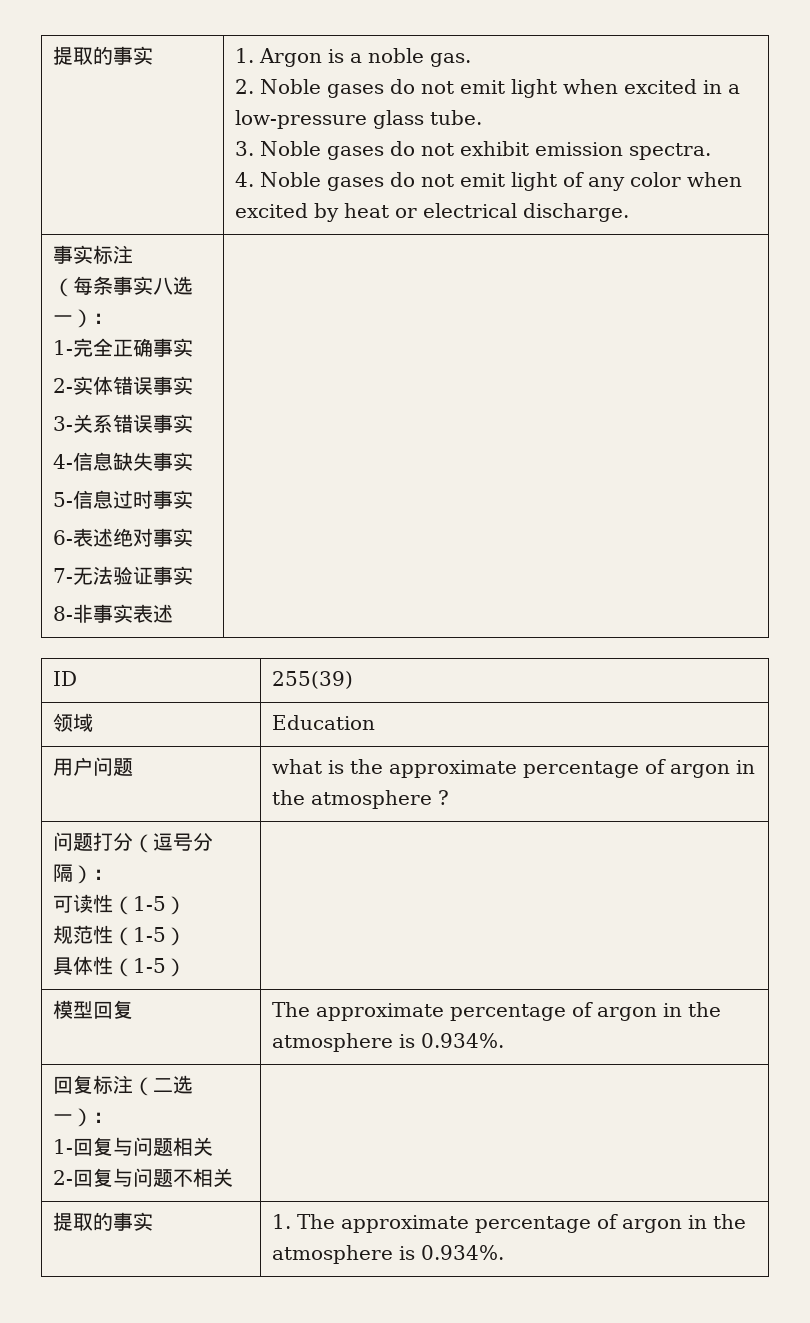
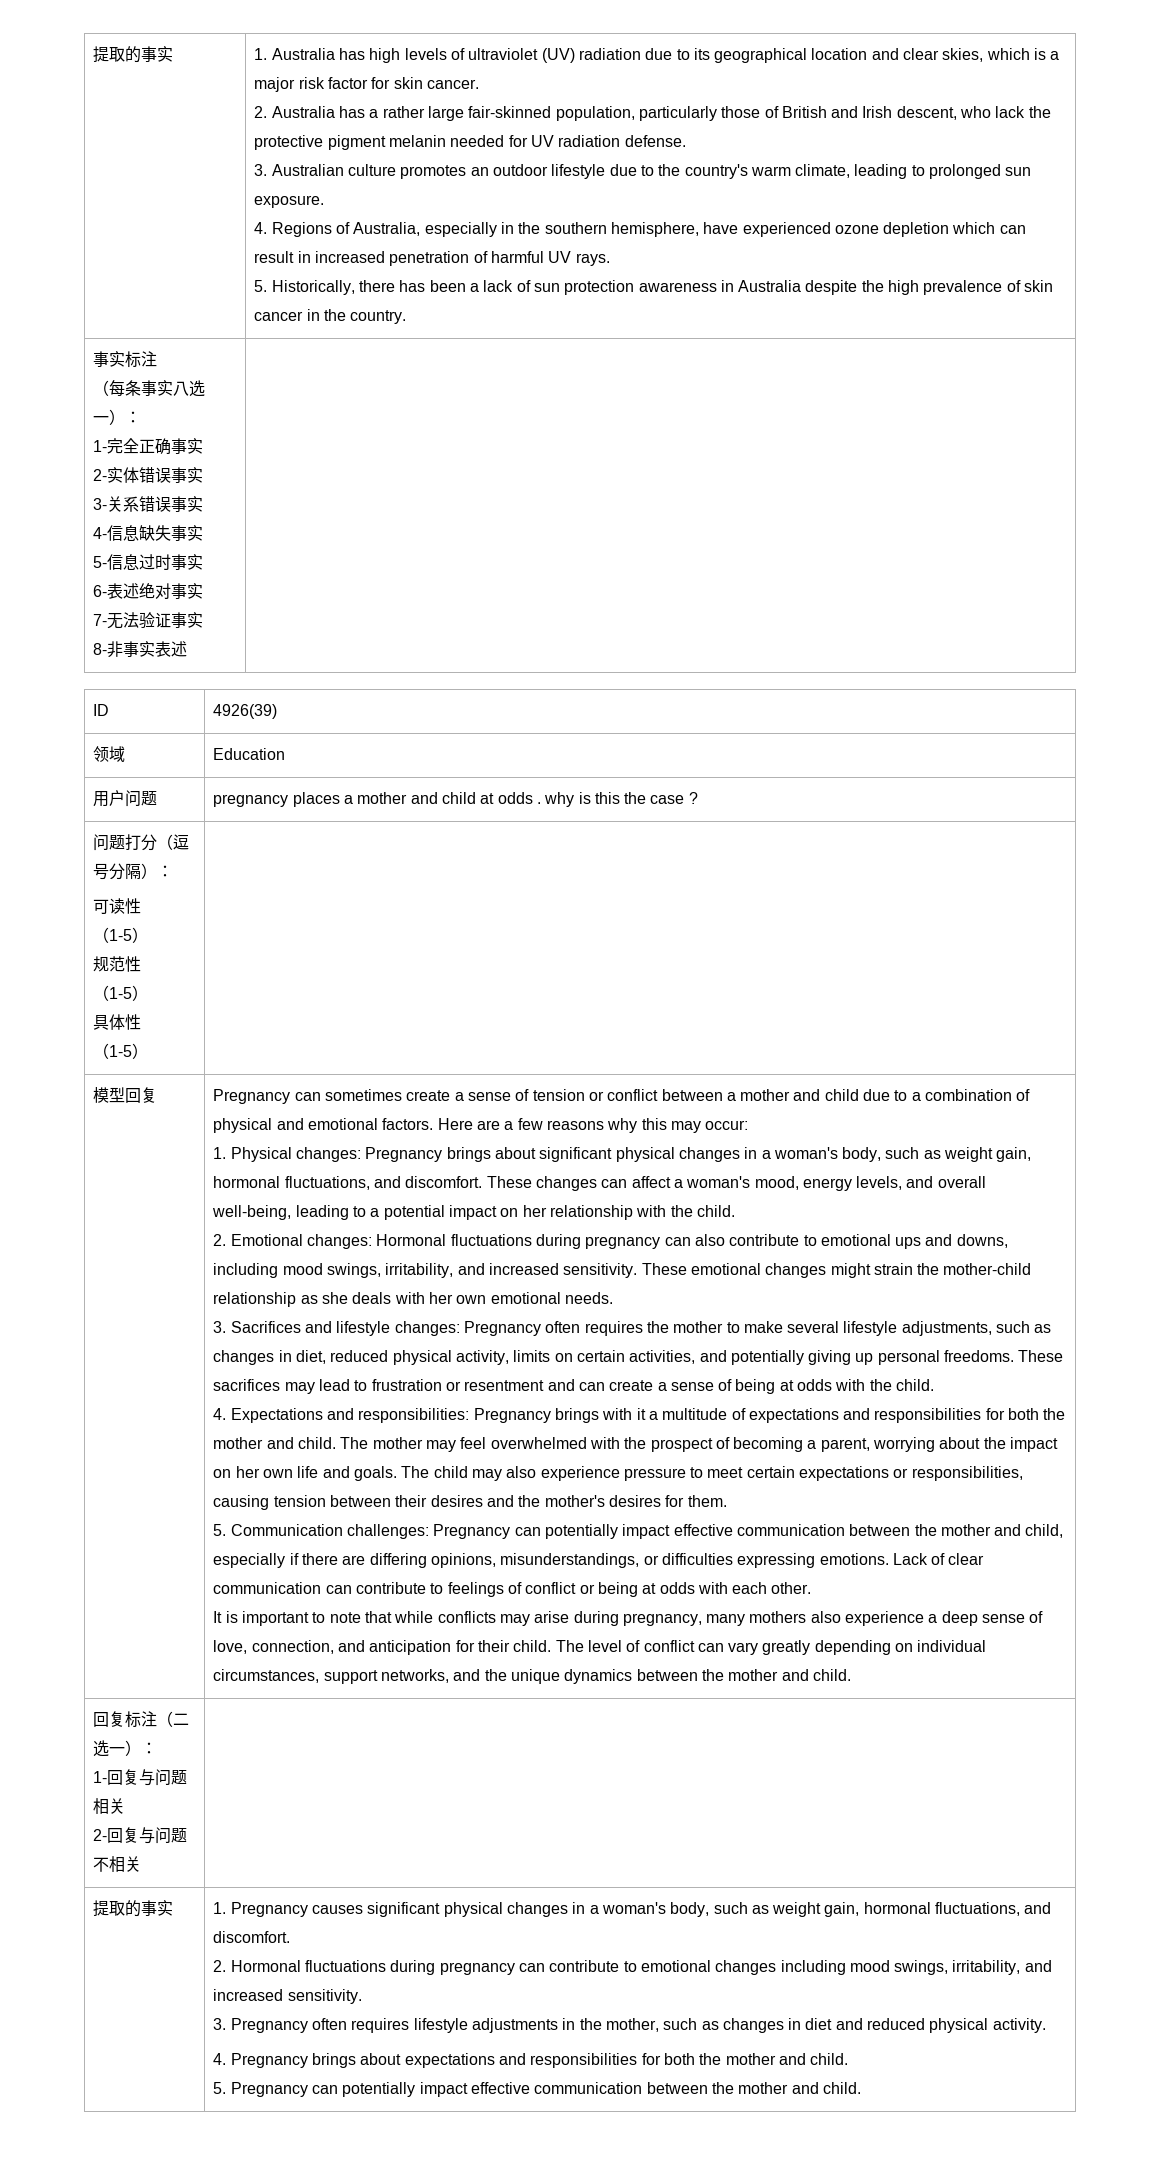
[52,46,153,65] [234,48,471,67] [234,79,740,98] [234,110,482,129] [234,141,711,160] [234,172,742,191] [234,203,629,222] 提取的事实 | 1. Argon is a noble gas. // 2. Noble gases do not emit light when excited in a low-pressure glass tube. // 3. Noble gases do not exhibit emission spectra. // 4. Noble gases do not emit light of any color when excited by heat or electrical discharge. -> [93,46,174,63] [254,48,1060,63] [254,77,479,92] [254,106,1051,121] [254,135,686,150] [254,164,1032,179] [254,195,325,208] [254,222,1026,237] [254,251,610,266] [254,280,1054,295] [254,309,407,324] 提取的事实 | 1. Australia has high levels of ultraviolet (UV) radiation due to its geographical location and clear skies, which is a major risk factor for skin cancer. // 2. Australia has a rather large fair-skinned population, particularly those of British and Irish descent, who lack the protective pigment melanin needed for UV radiation defense. // 3. Australian culture promotes an outdoor lifestyle due to the country's warm climate, leading to prolonged sun exposure. // 4. Regions of Australia, especially in the southern hemisphere, have experienced ozone depletion which can result in increased penetration of harmful UV rays. // 5. Historically, there has been a lack of sun protection awareness in Australia despite the high prevalence of skin cancer in the country.
[271,671,353,689] 255(39) -> [213,704,278,719] 4926(39)
[271,759,755,778] [271,790,432,809] what is the approximate percentage of argon in the atmosphere -> [213,792,685,807] pregnancy places a mother and child at odds . why is this the case
[271,1002,721,1021] [271,1033,504,1052] The approximate percentage of argon in the atmosphere is 0.934%. -> [213,1089,1031,1104] [213,1118,749,1133] [213,1147,1032,1162] [213,1176,986,1191] [212,1205,735,1220] [213,1234,1008,1249] [213,1263,1032,1278] [213,1292,613,1307] [213,1321,1052,1336] [213,1350,1064,1365] [213,1379,935,1394] [213,1408,1066,1423] [213,1437,1059,1452] [213,1466,1023,1481] [213,1495,727,1510] [213,1524,1064,1539] [213,1553,985,1568] [213,1582,812,1597] [213,1611,1044,1626] [213,1640,987,1655] [213,1669,851,1684] Pregnancy can sometimes create a sense of tension or conflict between a mother and child due to a combination of physical and emotional factors. Here are a few reasons why this may occur: // 1. Physical changes: Pregnancy brings about significant physical changes in a woman's body, such as weight gain, hormonal fluctuations, and discomfort. These changes can affect a woman's mood, energy levels, and overall well-being, leading to a potential impact on her relationship with the child. // 2. Emotional changes: Hormonal fluctuations during pregnancy can also contribute to emotional ups and downs, including mood swings, irritability, and increased sensitivity. These emotional changes might strain the mother-child relationship as she deals with her own emotional needs. // 3. Sacrifices and lifestyle changes: Pregnancy often requires the mother to make several lifestyle adjustments, such as changes in diet, reduced physical activity, limits on certain activities, and potentially giving up personal freedoms. These sacrifices may lead to frustration or resentment and can create a sense of being at odds with the child. // 4. Expectations and responsibilities: Pregnancy brings with it a multitude of expectations and responsibilities for both the mother and child. The mother may feel overwhelmed with the prospect of becoming a parent, worrying about the impact on her own life and goals. The child may also experience pressure to meet certain expectations or responsibilities, causing tension between their desires and the mother's desires for them. // 5. Communication challenges: Pregnancy can potentially impact effective communication between the mother and child, especially if there are differing opinions, misunderstandings, or difficulties expressing emotions. Lack of clear communication can contribute to feelings of conflict or being at odds with each other. // It is important to note that while conflicts may arise during pregnancy, many mothers also experience a deep sense of love, connection, and anticipation for their child. The level of conflict can vary greatly depending on individual circumstances, support networks, and the unique dynamics between the mother and child.
[296,1214,746,1233] [271,1245,504,1264] The approximate percentage of argon in the atmosphere is 0.934%. -> [230,1902,1052,1917] [213,1931,291,1943] [213,1960,1052,1975] [213,1989,362,2004] [213,2018,1046,2033] [213,2053,849,2068] [213,2082,861,2097] Pregnancy causes significant physical changes in a woman's body, such as weight gain, hormonal fluctuations, and discomfort. // 2. Hormonal fluctuations during pregnancy can contribute to emotional changes including mood swings, irritability, and increased sensitivity. // 3. Pregnancy often requires lifestyle adjustments in the mother, such as changes in diet and reduced physical activity. // 4. Pregnancy brings about expectations and responsibilities for both the mother and child. // 5. Pregnancy can potentially impact effective communication between the mother and child.

